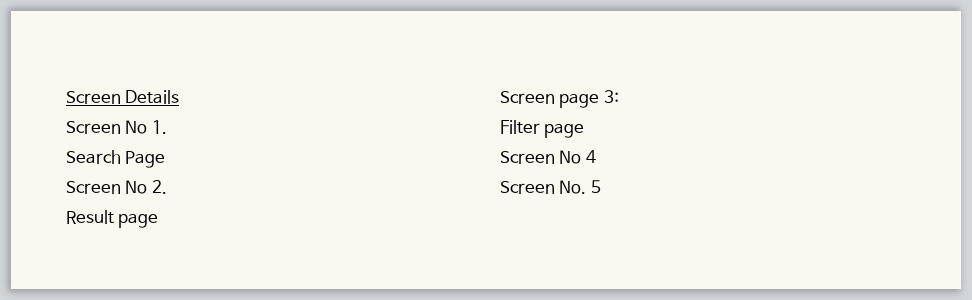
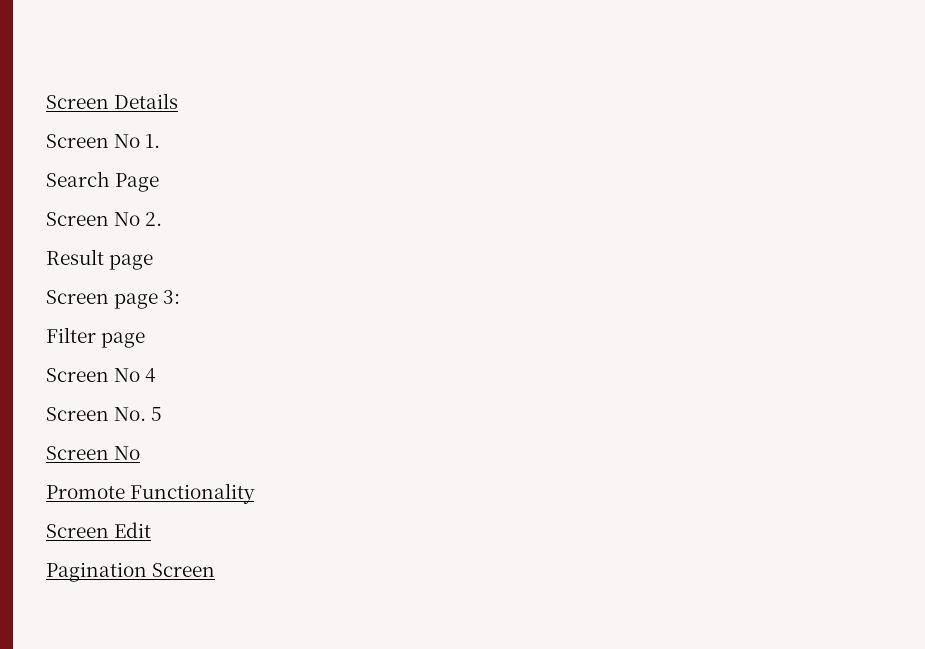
(601, 186) none -> [46,446,141,460] [46,483,256,504] [46,522,152,538] [46,562,216,582] // Screen No // Promote Functionality // Screen Edit // Pagination Screen

